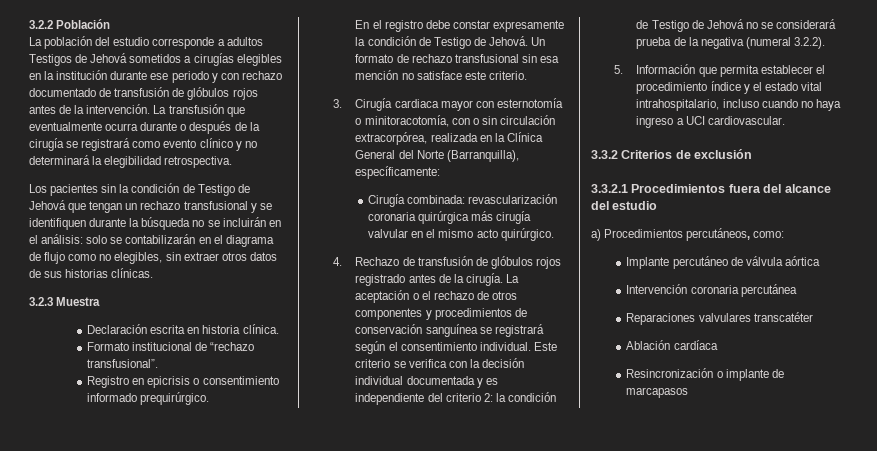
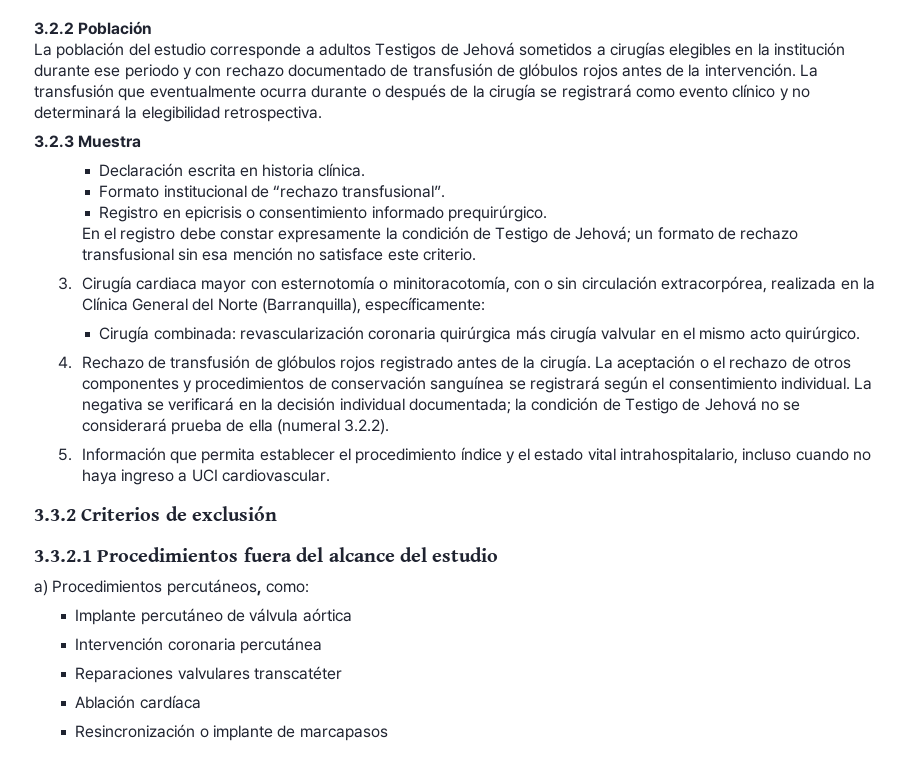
[29,183,250,196] [29,200,272,213] [29,217,281,230] [29,234,274,247] [29,252,277,264] [29,268,154,278] // Los pacientes sin la condición de Testigo de Jehová que tengan un rechazo transfusional y se identifiquen durante la búsqueda no se incluirán en el análisis: solo se contabilizarán en el diagrama de flujo como no elegibles, sin extraer otros datos de sus historias clínicas. -> (322, 114) none
[489,36,546,46] Jehová. Un -> [575,226,654,243] Jehová; un
[533,342,557,351] [355,358,525,368] [355,376,498,388] [355,393,493,405] Este criterio se verifica con la decisión individual documentada y es independiente del criterio 2: -> [854,377,873,390] [81,397,511,414] La negativa se verificará en la decisión individual documentada;
[688,37,744,49] la negativa -> [248,419,273,432] ella

